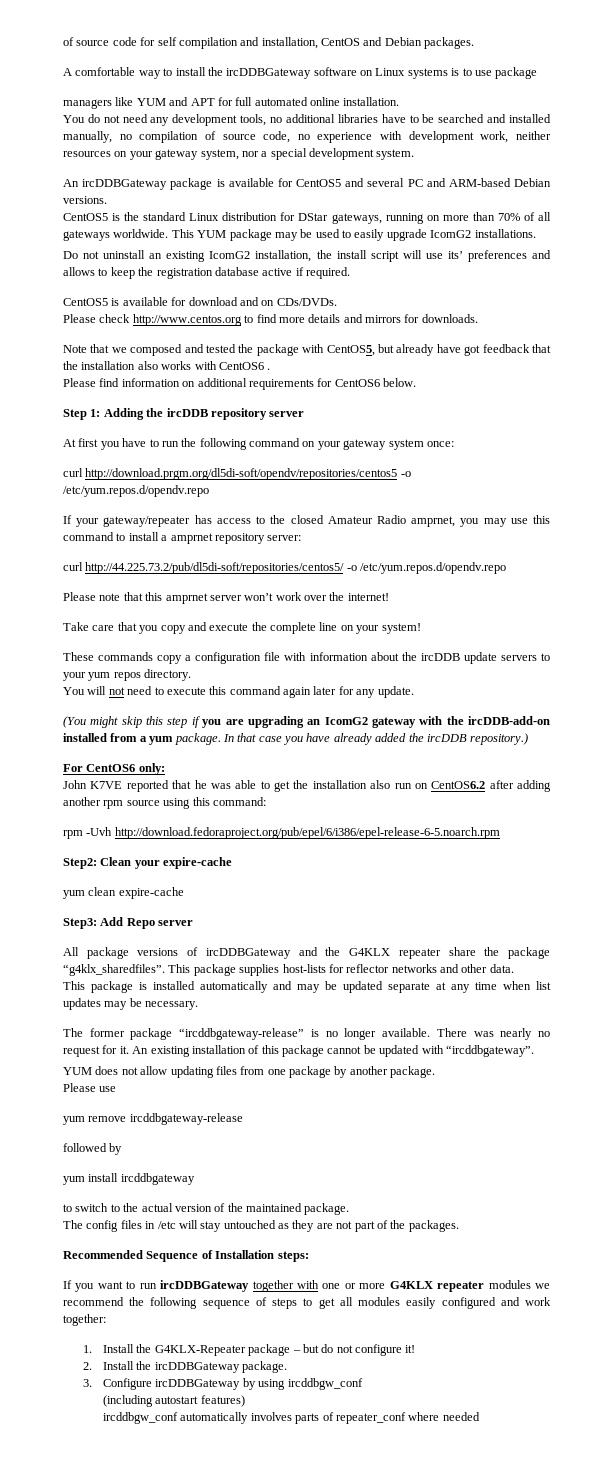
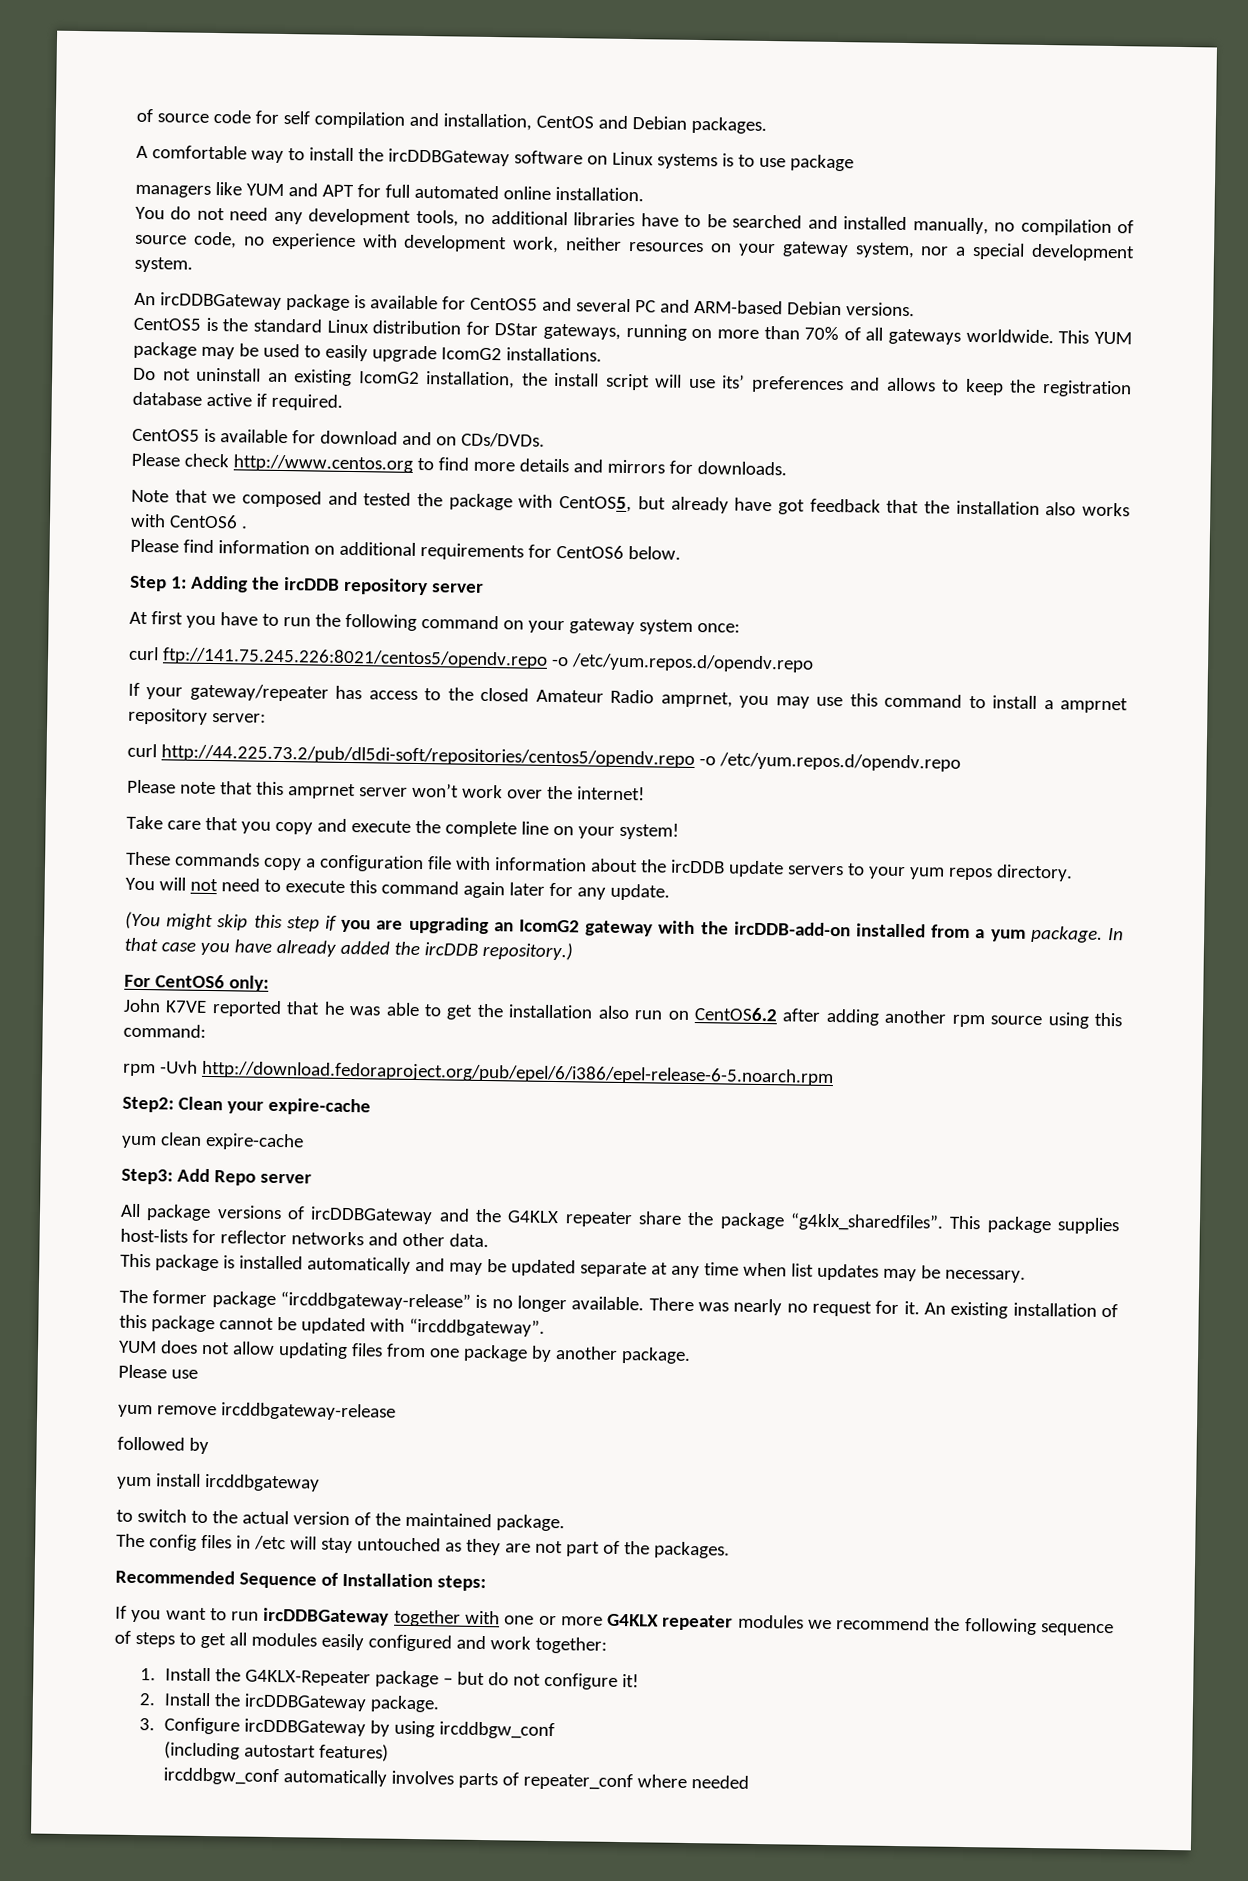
[85,468,398,480] http://download.prgm.org/dl5di-soft/opendv/repositories/centos5 -> [161,647,548,669] ftp://141.75.245.226:8021/centos5/opendv.repo
[85,562,345,574] http://44.225.73.2/pub/dl5di-soft/repositories/centos5/ -> [160,744,695,769] http://44.225.73.2/pub/dl5di-soft/repositories/centos5/opendv.repo

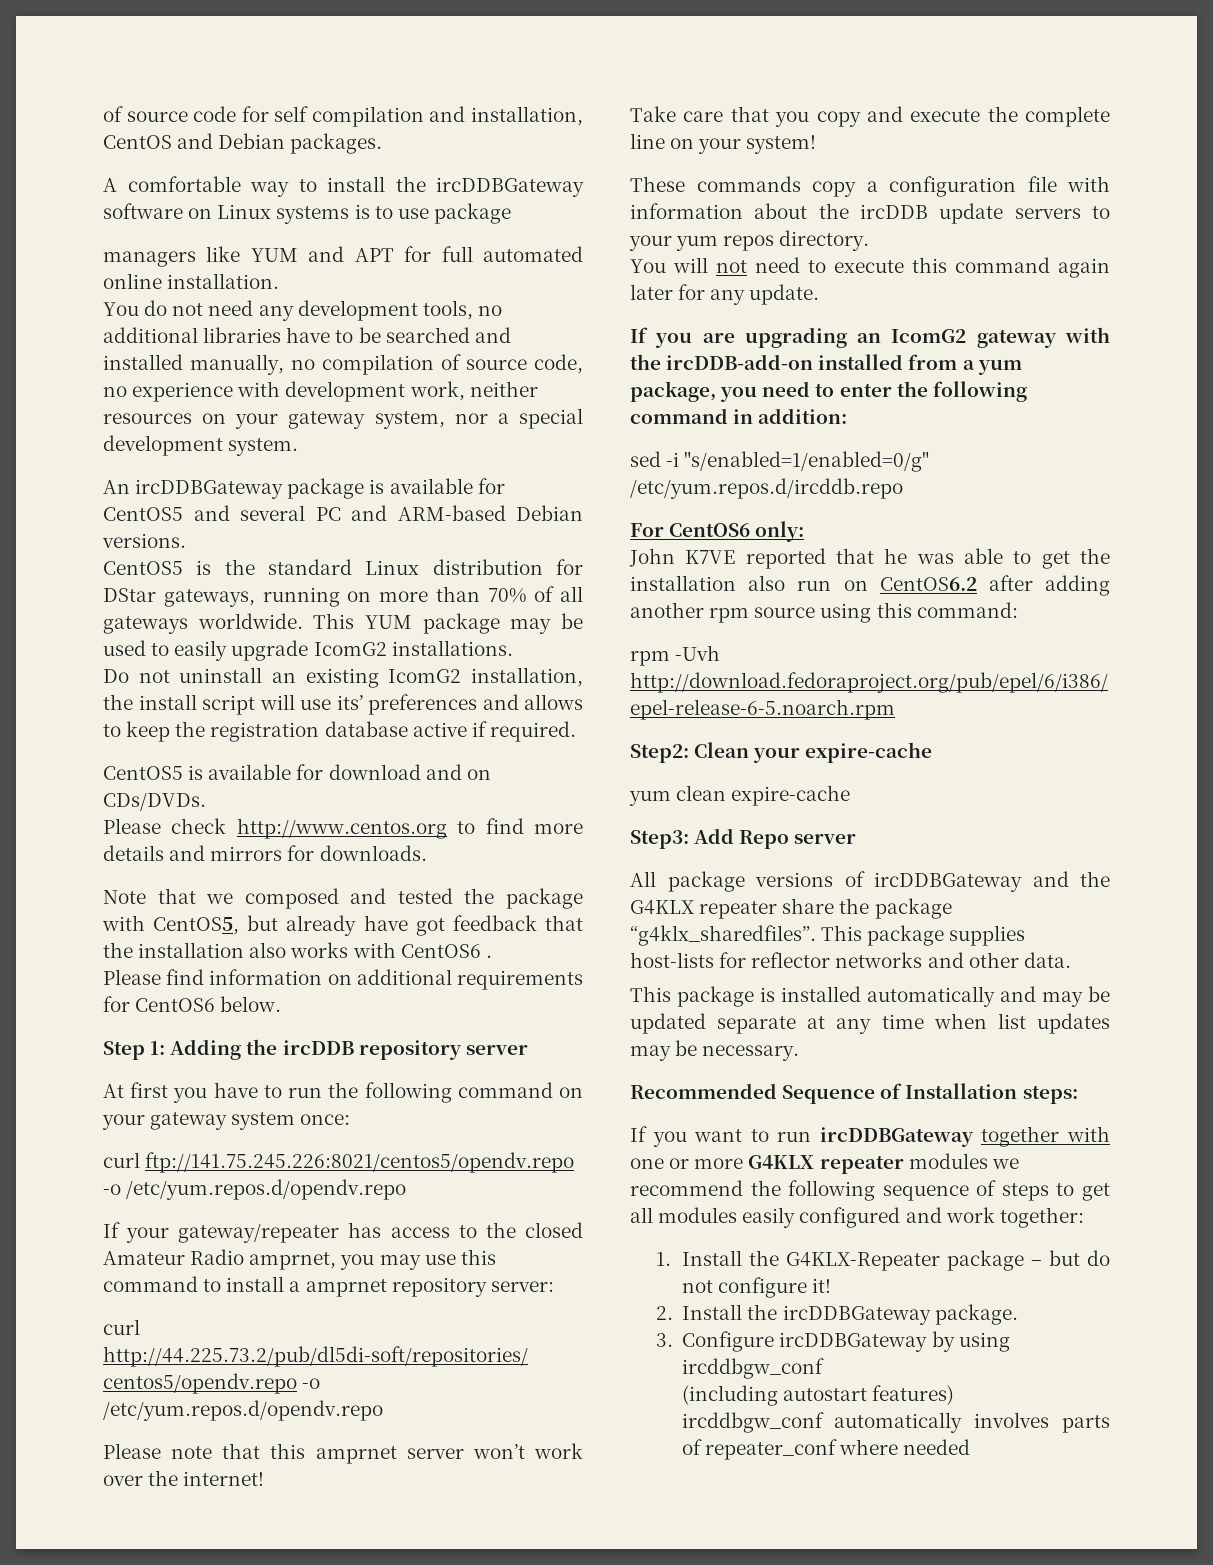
[125,911,337,932] (You might skip this step if -> [630,327,648,343] If
[1030,925,1125,943] [124,937,573,961] package. In that case you have already added the ircDDB repository.) -> [630,381,1027,402] [630,408,848,424] [630,451,930,472] [630,478,903,499] package, you need to enter the following command in addition: // sed -i "s/enabled=1/enabled=0/g" /etc/yum.repos.d/ircddb.repo
[119,1289,1119,1319] [119,1314,545,1337] [118,1340,691,1364] [118,1364,198,1379] [118,1402,396,1421] [117,1436,209,1455] [117,1473,320,1492] [116,1509,565,1532] [116,1533,730,1559] // The former package “ircddbgateway-release” is no longer available. There was nearly no request for it. An existing installation of this package cannot be updated with “ircddbgateway”. // YUM does not allow updating files from one package by another package. // Please use // yum remove ircddbgateway-release // followed by // yum install ircddbgateway // to switch to the actual version of the maintained package. // The config files in /etc will stay untouched as they are not part of the packages. -> (800, 1053) none

